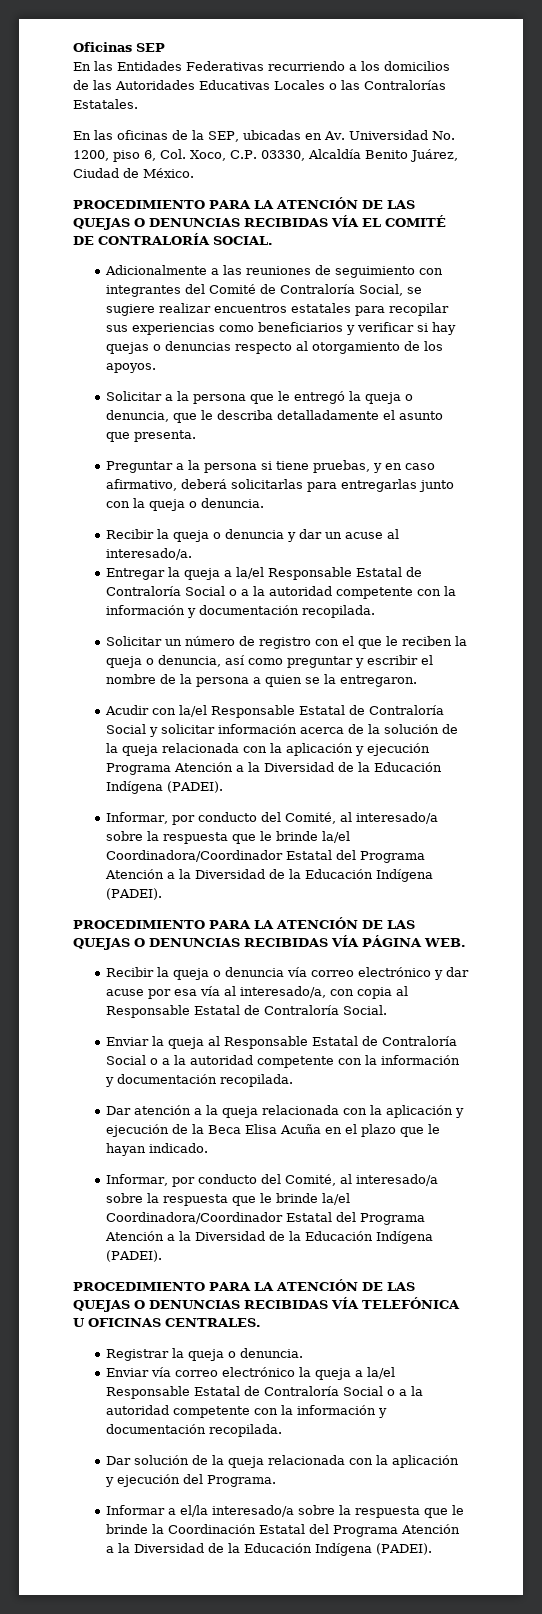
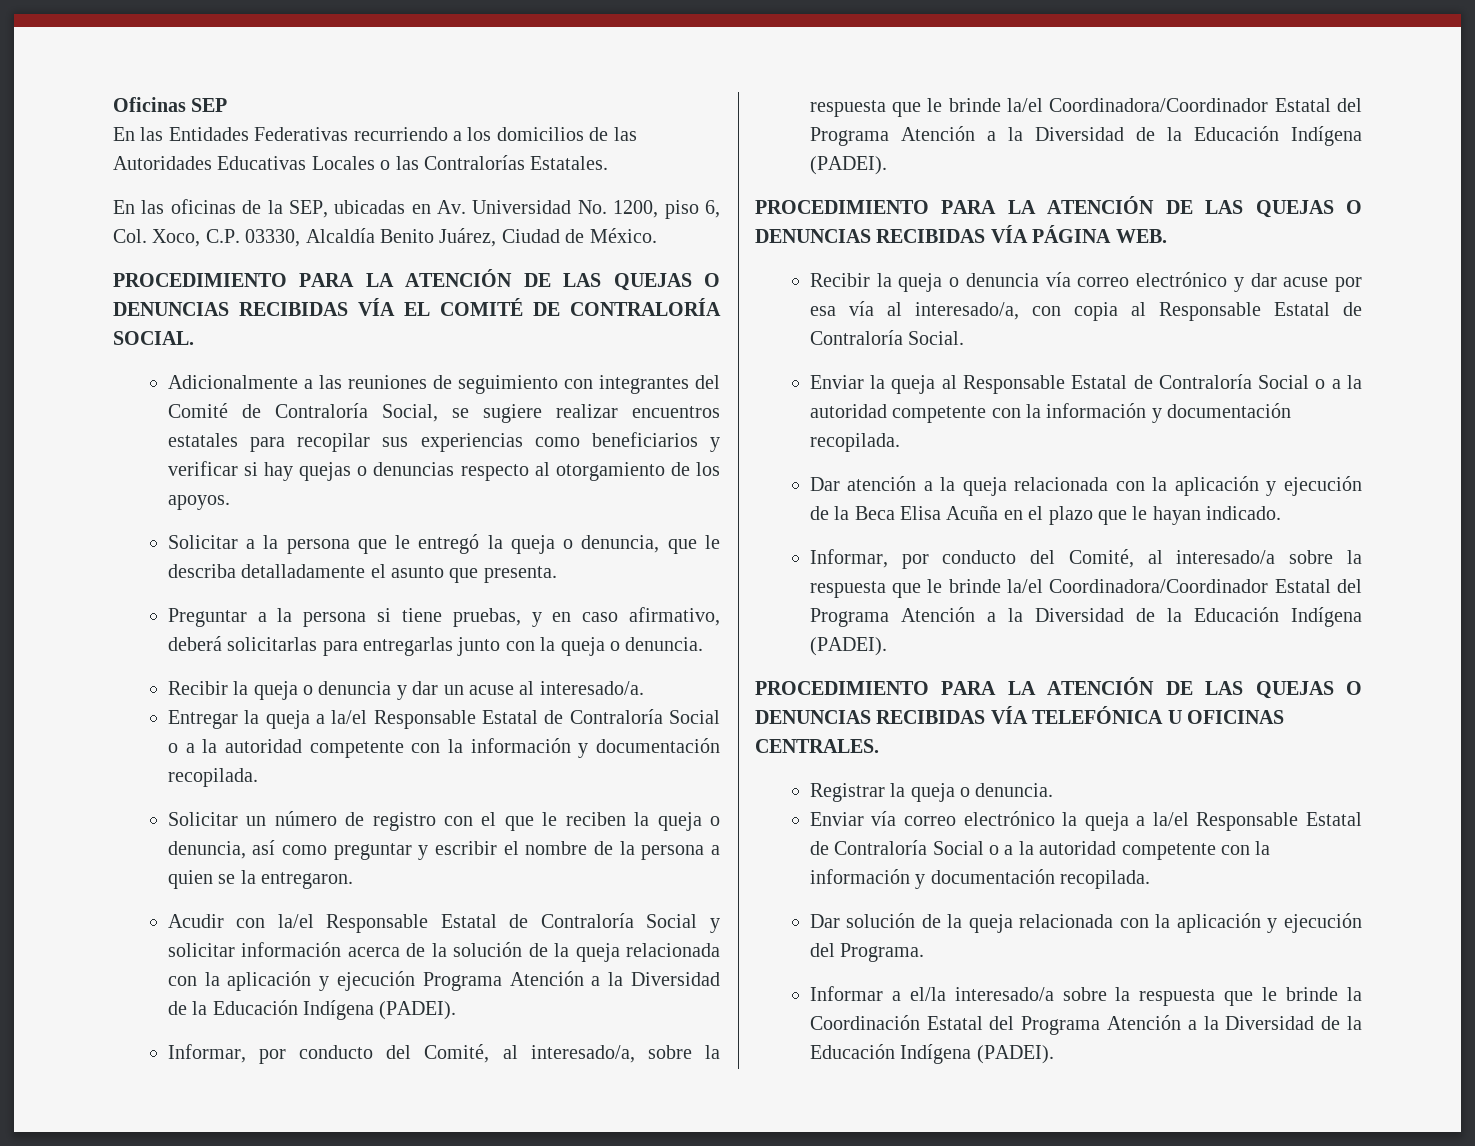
[356,812,439,824] interesado/a -> [530,1045,635,1063] interesado/a,

